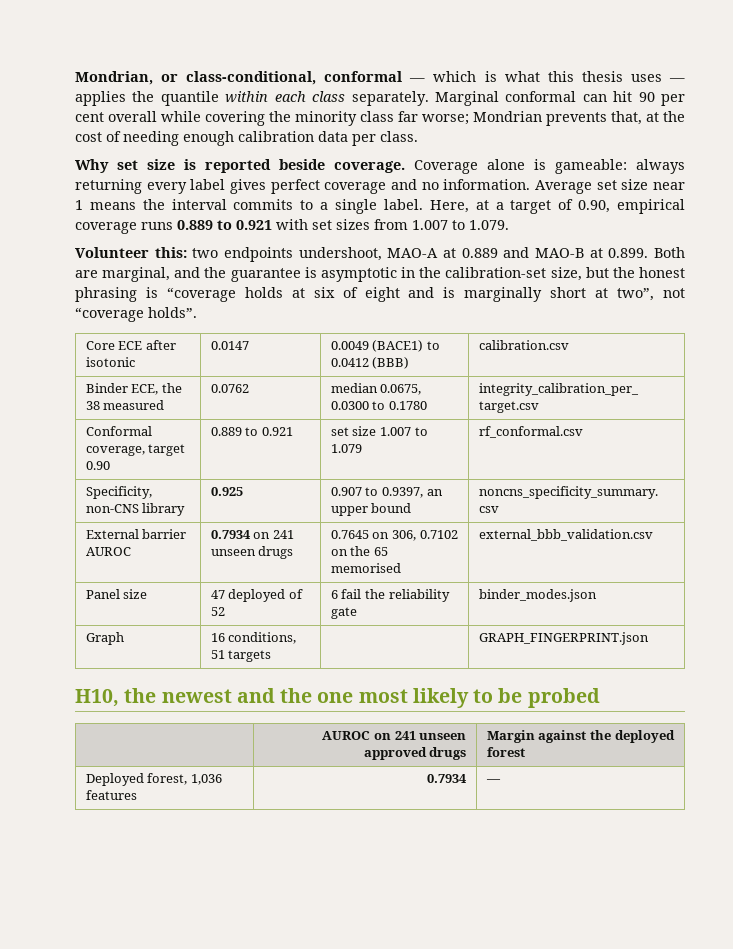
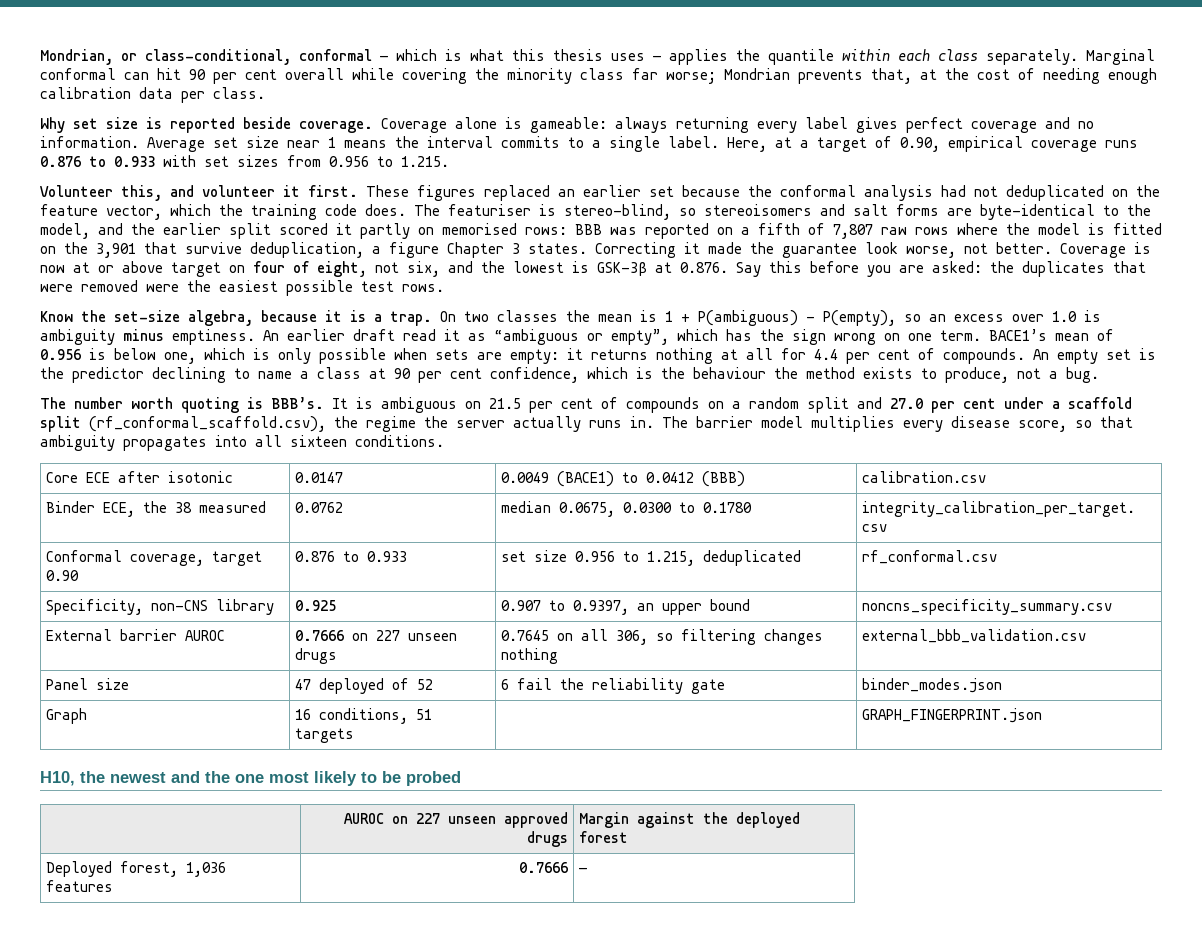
[177,220,272,230] 0.889 to 0.921 -> [40,156,155,167] 0.876 to 0.933
[412,220,509,230] [75,247,685,262] [75,267,685,282] [75,287,686,302] [75,307,197,322] 1.007 to 1.079. // Volunteer this: two endpoints undershoot, MAO-A at 0.889 and MAO-B at 0.899. Both are marginal, and the guarantee is asymptotic in the calibration-set size, but the honest phrasing is “coverage holds at six of eight and is marginally short at two”, not “coverage holds”. -> [329,156,449,167] [40,185,1160,201] [40,204,1151,220] [40,223,1162,239] [40,242,1151,258] [40,261,1146,277] [40,280,444,296] [40,310,1101,326] [40,329,1114,345] [40,348,1156,364] [40,367,1099,383] [40,397,1132,413] [40,416,1133,432] [40,435,444,451] 0.956 to 1.215. // Volunteer this, and volunteer it first. These figures replaced an earlier set because the conformal analysis had not deduplicated on the feature vector, which the training code does. The featuriser is stereo-blind, so stereoisomers and salt forms are byte-identical to the model, and the earlier split scored it partly on memorised rows: BBB was reported on a fifth of 7,807 raw rows where the model is fitted on the 3,901 that survive deduplication, a figure Chapter 3 states. Correcting it made the guarantee look worse, not better. Coverage is now at or above target on four of eight, not six, and the lowest is GSK-3β at 0.876. Say this before you are asked: the duplicates that were removed were the easiest possible test rows. // Know the set-size algebra, because it is a trap. On two classes the mean is 1 + P(ambiguous) - P(empty), so an excess over 1.0 is ambiguity minus emptiness. An earlier draft read it as “ambiguous or empty”, which has the sign wrong on one term. BACE1’s mean of 0.956 is below one, which is only possible when sets are empty: it returns nothing at all for 4.4 per cent of compounds. An empty set is the predictor declining to name a class at 90 per cent confidence, which is the behaviour the method exists to produce, not a bug. // The number worth quoting is BBB’s. It is ambiguous on 21.5 per cent of compounds on a random split and 27.0 per cent under a scaffold split (rf_conformal_scaffold.csv), the regime the server actually runs in. The barrier model multiplies every disease score, so that ambiguity propagates into all sixteen conditions.
[210,427,294,436] [330,426,428,436] [330,444,362,453] 0.889 to 0.921 | set size 1.007 to 1.079 -> [295,551,408,562] [501,550,802,566] 0.876 to 0.933 | set size 0.956 to 1.215, deduplicated
[210,530,295,539] 0.7934 on 241 -> [295,630,401,641] 0.7666 on 227
[392,530,458,541] [330,546,389,556] [330,563,401,573] 306, 0.7102 on the 65 memorised -> [581,629,824,645] [501,648,559,664] all 306, so filtering changes nothing
[394,731,416,740] 241 -> [415,813,440,824] 227
[427,774,468,783] 0.7934 -> [518,862,568,873] 0.7666

